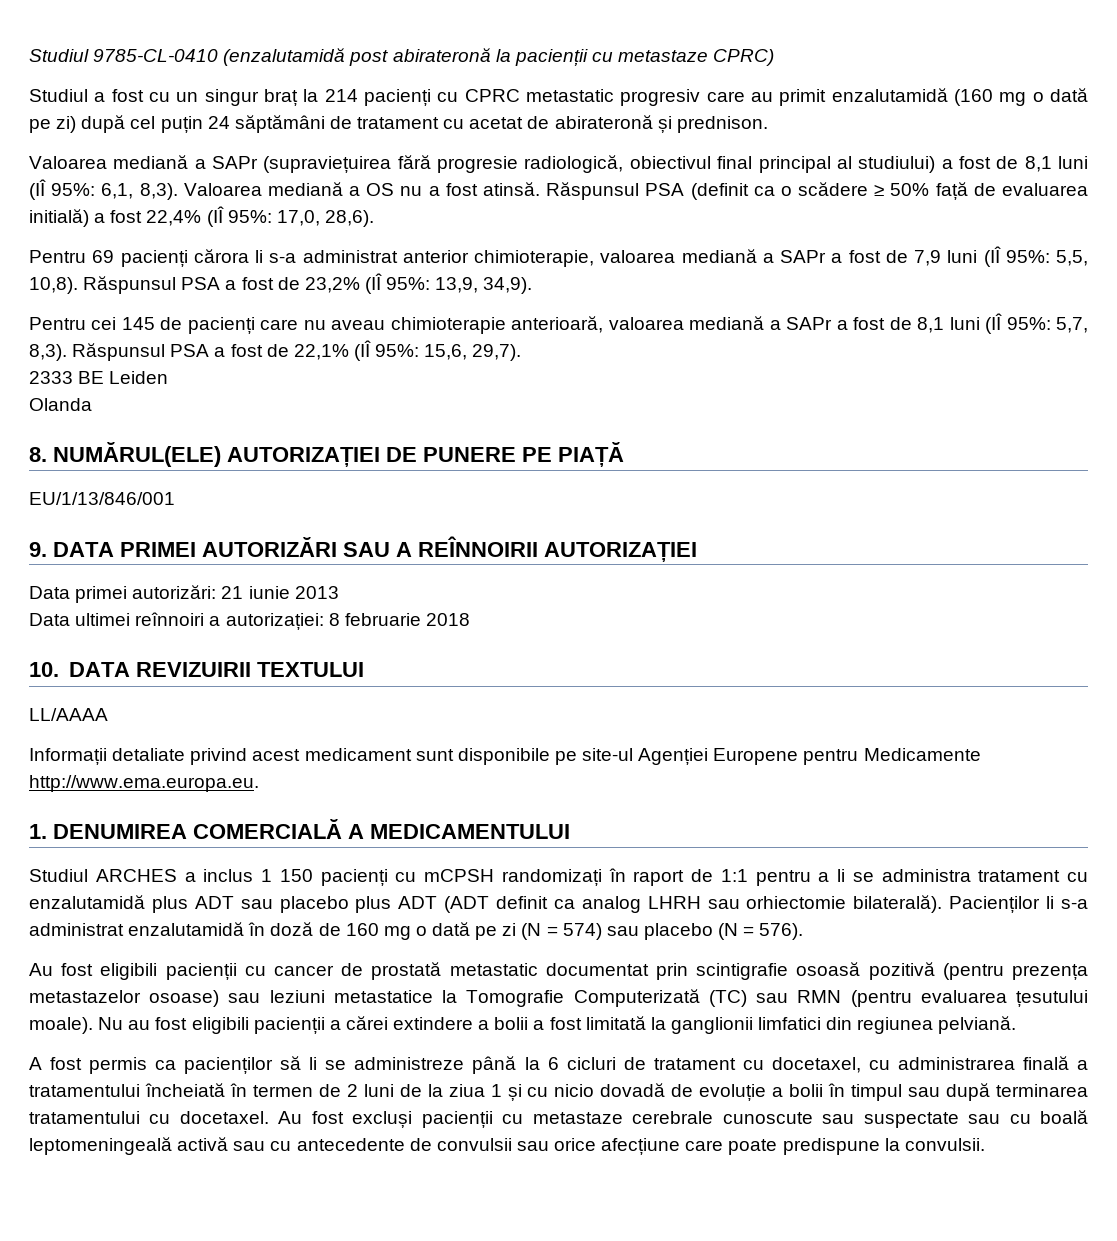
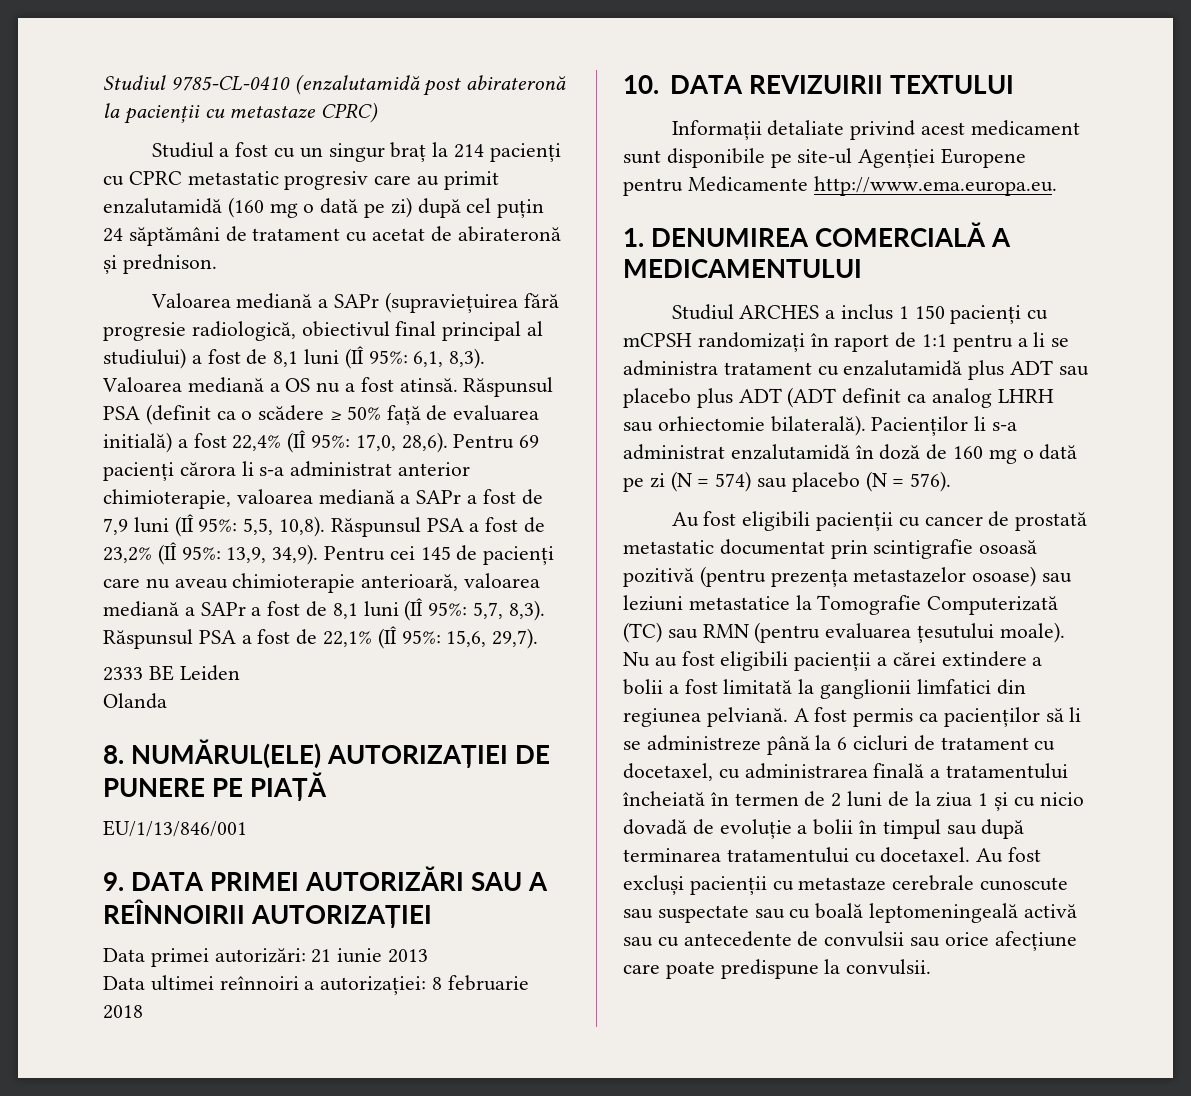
(374, 218) // -> (448, 442) none
(533, 285) // -> (319, 554) none
[29,708,108,721] // LL/AAAA -> (1014, 84) none
(1017, 1025) // -> (788, 717) none

